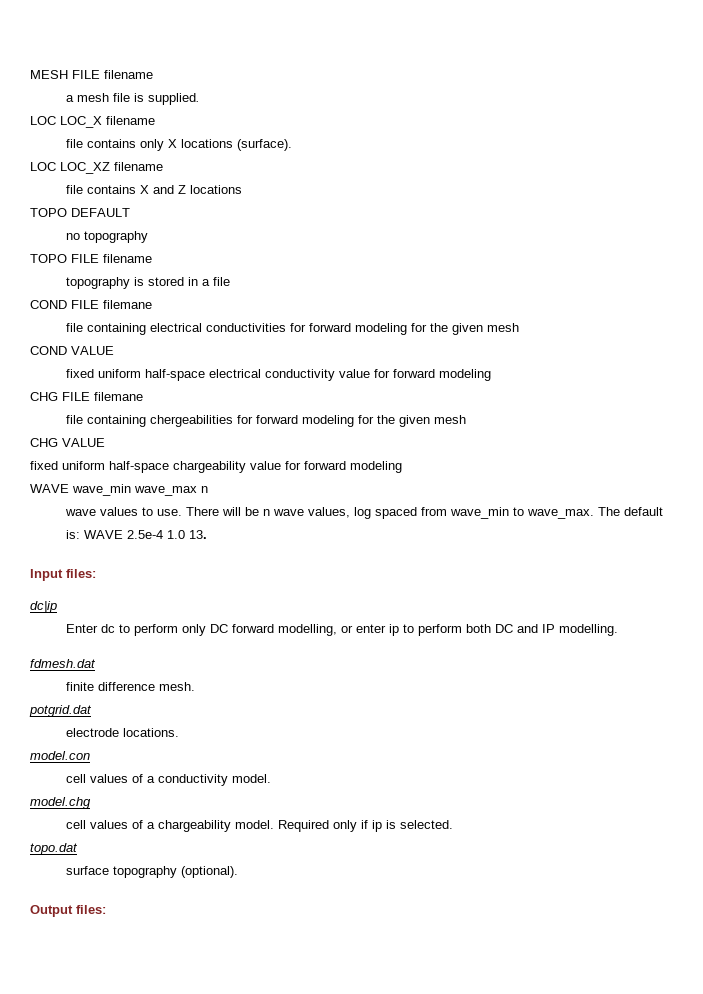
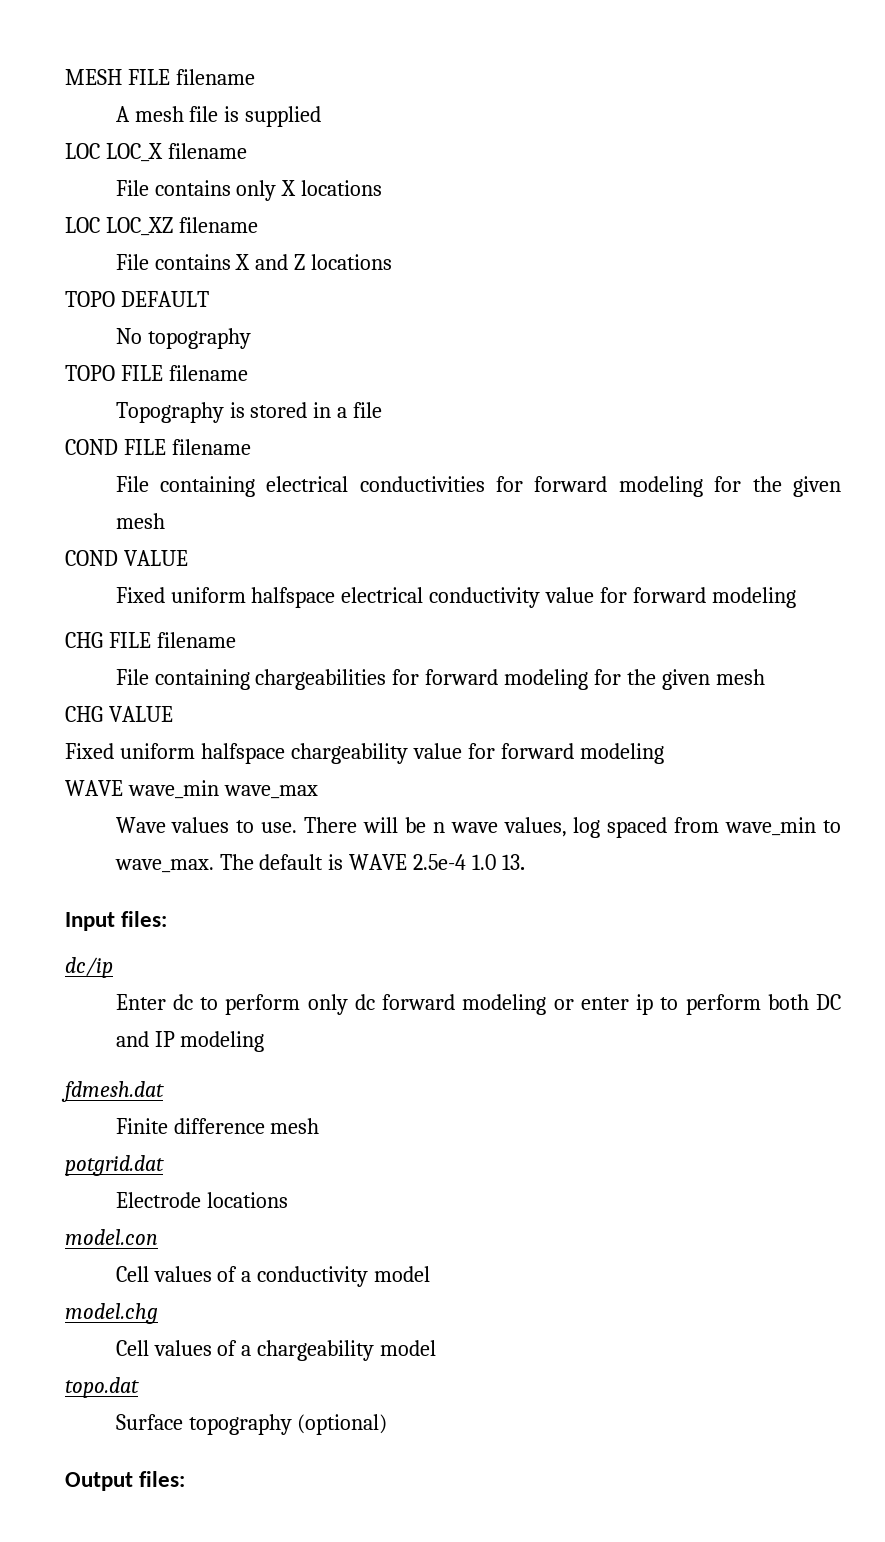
[65,95,74,102] a -> [115,106,130,122] A
[147,93,200,105] supplied. -> [245,106,322,127] supplied
[65,139,83,148] file -> [115,180,149,196] File
[236,139,292,151] (surface). -> (383, 188) none
[65,185,83,194] file -> [115,254,149,270] File
[65,233,80,240] no -> [115,328,142,344] No
[65,277,130,289] topography -> [115,402,224,423] Topography
[103,300,152,309] [65,323,83,332] filemane // file -> [171,439,251,455] [115,476,149,492] filename // File
[65,369,205,381] fixed uniform half-space -> [115,587,336,608] Fixed uniform halfspace
[94,392,143,401] [65,415,233,427] filemane // file containing chergeabilities -> [156,632,236,648] [115,669,387,690] filename // File containing chargeabilities
[30,461,169,473] fixed uniform half-space -> [65,743,285,764] Fixed uniform halfspace
[201,486,208,493] [64,509,96,516] n // wave -> [115,817,166,833] // Wave
[65,530,80,539] is: -> [328,854,344,870] is
[30,601,57,613] dc|ip -> [65,957,113,978] dc/ip
[209,624,337,636] DC forward modelling, -> [354,994,547,1015] dc forward modeling
[558,624,618,636] modelling. -> [180,1031,265,1052] modeling
[65,682,195,691] finite difference mesh. -> [115,1118,320,1134] Finite difference mesh
[65,728,179,737] electrode locations. -> [115,1192,288,1208] Electrode locations
[65,774,86,783] cell -> [115,1266,149,1282] Cell
[231,774,271,783] model. -> [374,1266,431,1282] model
[65,820,86,829] cell -> [115,1340,149,1356] Cell
[234,820,453,832] [30,843,78,855] [65,866,238,878] model. Required only if ip is selected. // topo.dat // surface topography (optional). -> [380,1340,437,1356] [65,1377,139,1398] [115,1414,388,1435] model // topo.dat // Surface topography (optional)

